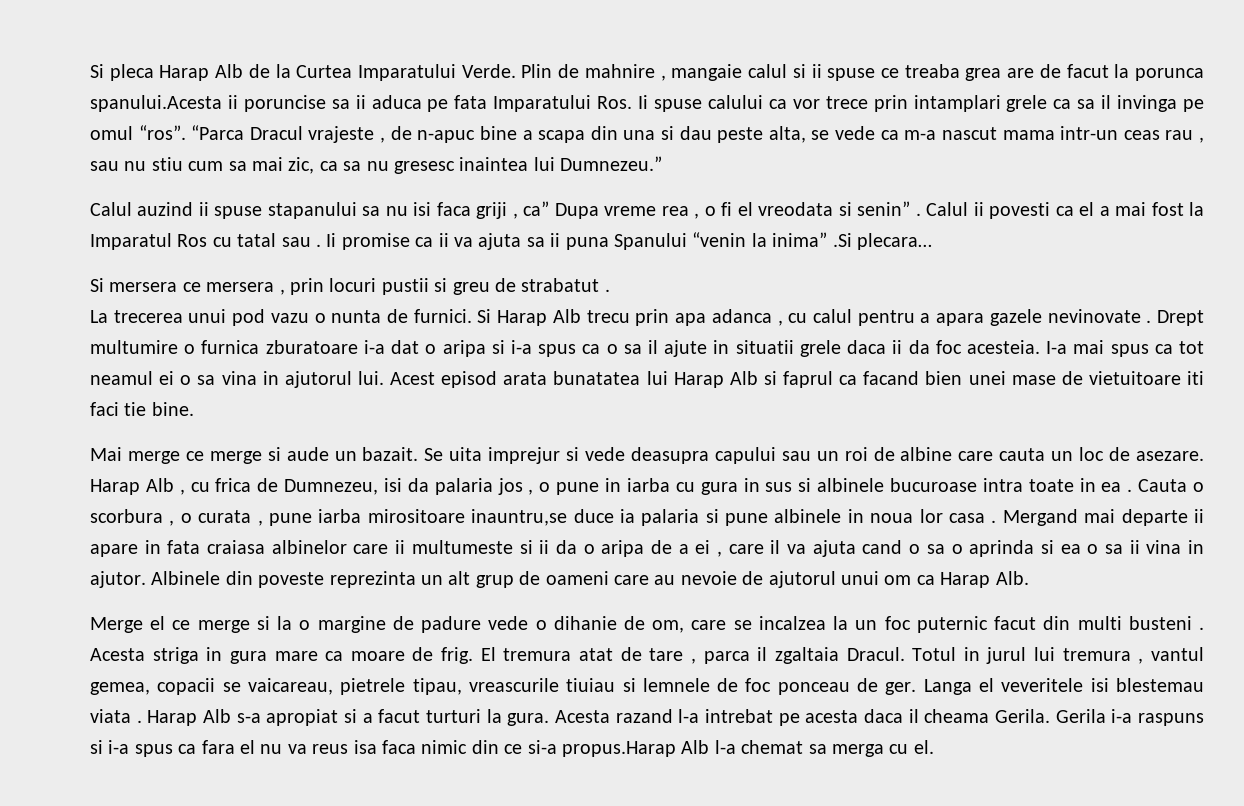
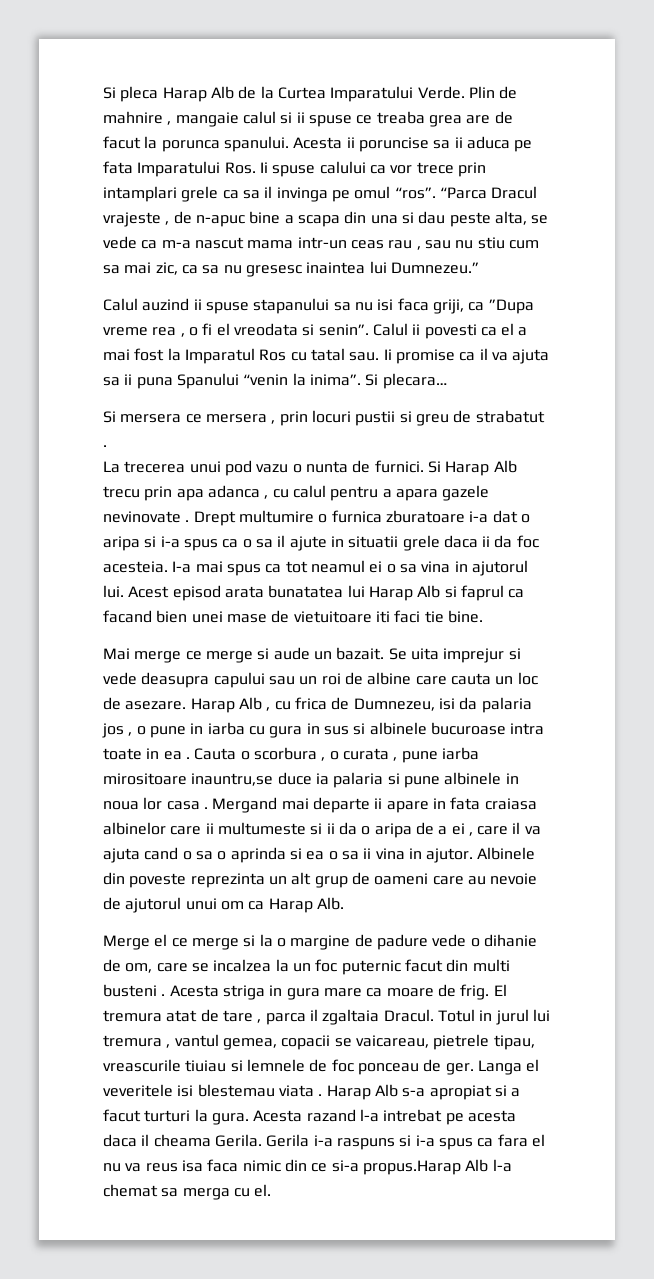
[90,95,222,112] spanului.Acesta -> [223,136,343,152] spanului. Acesta
[476,201,599,219] griji , ca” Dupa -> [432,299,534,314] griji, ca ”Dupa
[857,201,921,216] senin” . -> [318,324,369,336] senin”.
[281,237,321,247] sau . -> [349,352,380,361] sau.
[438,233,449,247] ii -> [479,348,488,360] il
[772,232,852,247] inima” .Si -> [309,374,379,386] inima”. Si

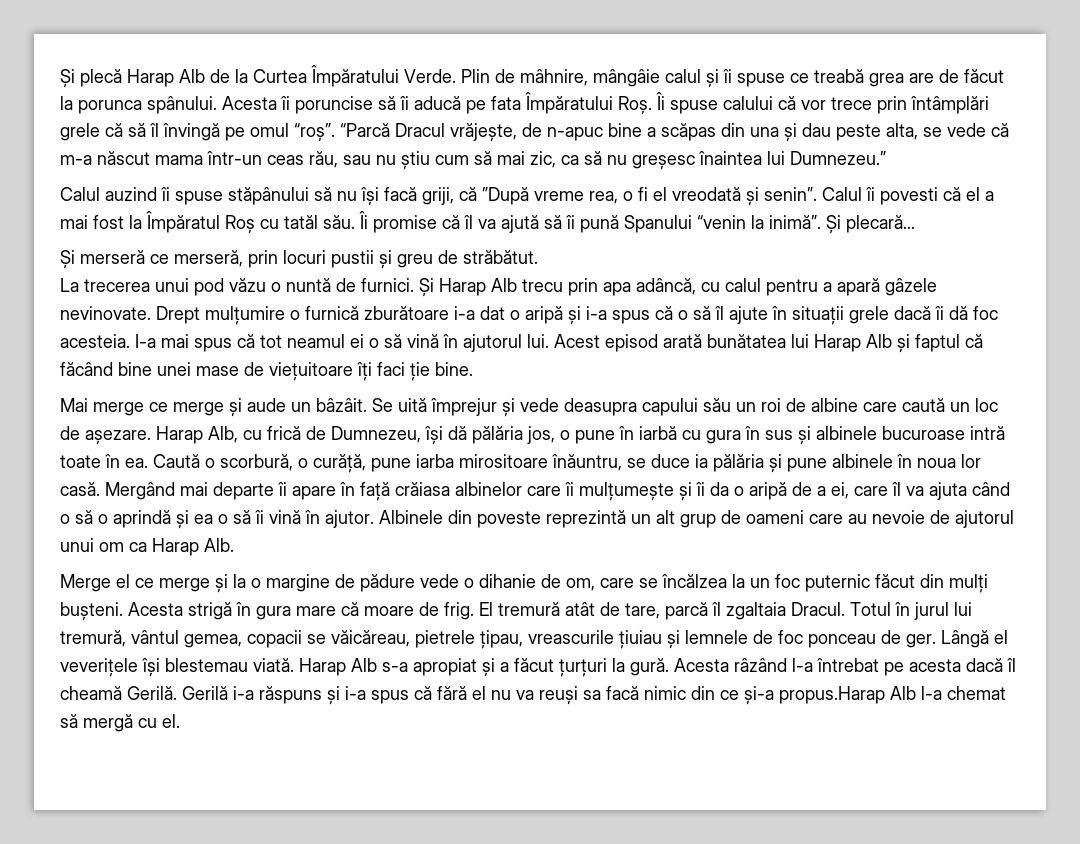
[103,86,159,102] Si pleca -> [60,69,122,88] Și plecă
[330,86,414,102] Imparatului -> [311,65,399,87] Împăratului
[103,111,305,127] mahnire , mangaie calul si ii -> [520,69,732,88] mâhnire, mângâie calul și îi
[376,111,425,124] treaba -> [814,69,864,83] treabă
[103,136,141,149] facut -> [964,69,1004,83] făcut
[223,136,533,152] [103,161,268,177] spanului. Acesta ii poruncise sa ii aduca pe fata Imparatului Ros. Ii -> [147,92,665,115] spânului. Acesta îi poruncise să îi aducă pe fata Împăratului Roș. Îi
[369,165,386,174] ca -> [778,96,796,110] că
[103,186,538,202] [103,212,170,227] intamplari grele ca sa il invinga pe omul “ros”. “Parca Dracul vrajeste , -> [911,96,989,114] [60,123,517,142] întâmplări grele că să îl învingă pe omul “roș”. “Parcă Dracul vrăjește,
[297,215,340,227] scapa -> [661,123,716,141] scăpas
[401,212,414,224] si -> [784,123,797,142] și
[141,237,539,250] [103,261,479,277] [103,298,534,314] [103,323,497,339] ca m-a nascut mama intr-un ceas rau , sau nu stiu cum sa mai zic, ca sa nu gresesc inaintea lui Dumnezeu.” // Calul auzind ii spuse stapanului sa nu isi faca griji, ca ”Dupa vreme rea , o fi el vreodata si senin”. Calul ii povesti ca -> [991,123,1009,137] [60,151,886,170] [60,187,961,206] că m-a născut mama într-un ceas rău, sau nu știu cum să mai zic, ca să nu greșesc înaintea lui Dumnezeu.” // Calul auzind îi spuse stăpânului să nu își facă griji, că ”După vreme rea, o fi el vreodată și senin”. Calul îi povesti că
[184,348,550,364] [103,373,447,389] [103,411,276,424] Imparatul Ros cu tatal sau. Ii promise ca il va ajuta sa ii puna Spanului “venin la inima”. Si plecara… // Si mersera ce mersera , -> [146,211,915,234] [60,250,243,269] Împăratul Roș cu tatăl său. Îi promise că îl va ajută să îi pună Spanului “venin la inimă”. Și plecară… // Și merseră ce merseră,
[399,411,412,423] si -> [379,250,392,269] și
[475,410,545,423] [103,445,107,447] strabatut . -> [463,250,538,264] străbătut.
[256,461,348,473] vazu o nunta -> [229,278,331,292] văzu o nuntă
[427,461,441,473] Si -> [419,278,434,297] Și
[207,485,269,499] adanca , -> [636,278,696,295] adâncă,
[395,485,490,501] [103,510,530,526] [103,535,513,551] apara gazele nevinovate . Drept multumire o furnica zburatoare i-a dat o aripa si i-a spus ca o sa il ajute in situatii grele daca ii da -> [837,278,937,296] [60,306,968,325] apară gâzele nevinovate. Drept mulțumire o furnică zburătoare i-a dat o aripă și i-a spus că o să îl ajute în situații grele dacă îi dă
[265,564,282,573] ca -> [237,334,255,348] că
[399,561,468,573] sa vina in -> [384,334,458,348] să vină în
[224,585,344,598] arata bunatatea -> [663,334,786,348] arată bunătatea
[444,585,525,601] [103,610,444,623] si faprul ca facand bien unei mase de vietuitoare iti faci tie -> [897,334,983,353] [60,362,430,381] și faptul că făcând bine unei mase de viețuitoare îți faci ție
[257,648,270,660] si -> [229,398,242,417] și
[336,647,521,663] bazait. Se uita imprejur si -> [316,398,515,417] bâzâit. Se uită împrejur și
[268,676,295,685] sau -> [703,398,731,412] său
[450,673,491,685] cauta -> [902,398,945,412] caută
[125,697,532,713] [102,722,545,738] [103,747,479,763] [103,772,400,788] asezare. Harap Alb , cu frica de Dumnezeu, isi da palaria jos , o pune in iarba cu gura in sus si albinele bucuroase intra toate in ea . Cauta o scorbura , o curata , pune iarba mirositoare inauntru,se duce ia palaria si -> [85,426,1005,445] [60,454,782,473] așezare. Harap Alb, cu frică de Dumnezeu, își dă pălăria jos, o pune în iarbă cu gura în sus și albinele bucuroase intră toate în ea. Caută o scorbură, o curăță, pune iarba mirositoare înăuntru, se duce ia pălăria și
[505,773,519,784] in -> [897,454,912,468] în
[166,797,537,813] [103,822,335,835] casa . Mergand mai departe ii apare in fata craiasa albinelor care ii multumeste si ii -> [60,482,705,501] casă. Mergând mai departe îi apare în față crăiasa albinelor care îi mulțumește și îi
[374,823,412,838] aripa -> [749,482,787,500] aripă
[451,822,541,836] [103,847,422,863] ei , care il va ajuta cand o sa o aprinda si ea o sa ii vina in -> [831,482,1010,500] [60,510,320,529] ei, care îl va ajuta când o să o aprindă și ea o să îi vină în
[190,873,265,888] reprezinta -> [546,510,626,528] reprezintă
[243,935,256,947] si -> [215,574,228,593] și
[376,934,428,950] padure -> [360,574,415,592] pădure
[213,959,272,972] incalzea -> [662,574,727,588] încălzea
[404,959,510,972] [103,984,283,1000] facut din multi busteni . Acesta striga in -> [875,574,988,593] [60,602,251,621] făcut din mulți bușteni. Acesta strigă în
[366,988,383,997] ca -> [341,602,359,616] că
[103,1009,318,1025] tremura atat de tare , parca il -> [498,602,721,620] tremură atât de tare, parcă îl
[479,1010,493,1021] in -> [895,602,910,616] în
[103,1034,535,1050] [103,1059,243,1072] tremura , vantul gemea, copacii se vaicareau, pietrele tipau, vreascurile tiuiau si -> [60,630,680,649] tremură, vântul gemea, copacii se văicăreau, pietrele țipau, vreascurile țiuiau și
[477,1059,540,1075] [103,1084,521,1100] [103,1109,516,1125] [103,1134,545,1150] [103,1159,239,1172] Langa el veveritele isi blestemau viata . Harap Alb s-a apropiat si a facut turturi la gura. Acesta razand l-a intrebat pe acesta daca il cheama Gerila. Gerila i-a raspuns si i-a spus ca fara el nu va reus isa faca -> [941,630,1008,648] [60,658,1016,677] [60,686,639,705] Lângă el veverițele își blestemau viată. Harap Alb s-a apropiat și a făcut țurțuri la gură. Acesta râzând l-a întrebat pe acesta dacă îl cheamă Gerilă. Gerilă i-a răspuns și i-a spus că fără el nu va reuși sa facă
[331,1160,359,1172] si-a -> [744,686,774,705] și-a
[161,1188,230,1200] sa merga -> [60,714,133,732] să mergă

